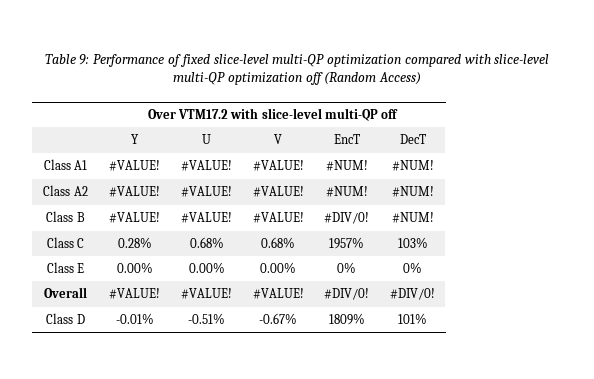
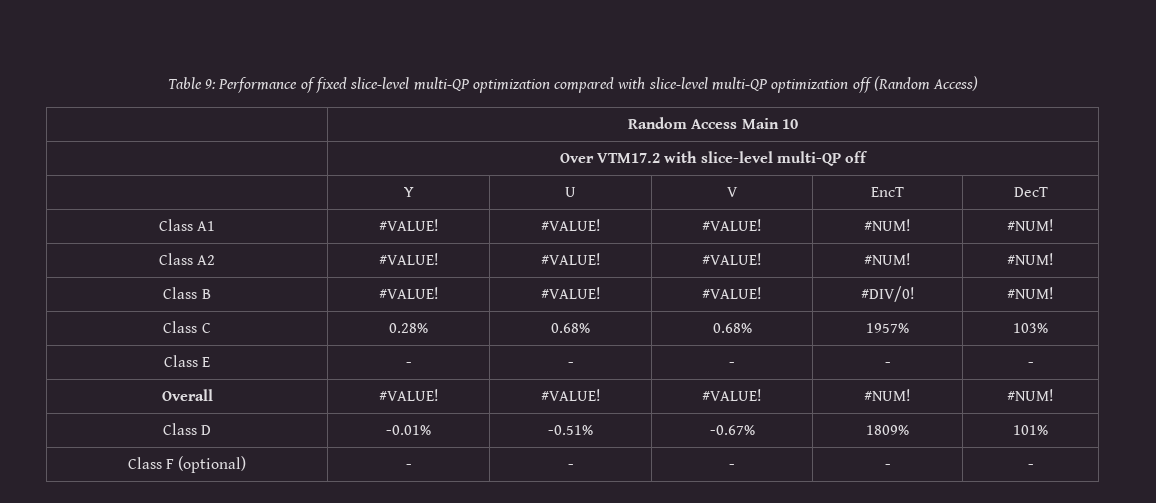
(422, 78) none -> [628,117,798,129] // | Random Access Main 10
[116,262,153,273] [188,262,225,273] [260,262,296,273] [337,262,356,273] [403,262,422,273] 0.00% | 0.00% | 0.00% | 0% | 0% -> [405,362,412,367] [567,362,574,367] [729,362,735,367] [884,362,891,367] [1027,362,1034,367] - | - | - | - | -
[324,288,369,300] [390,288,435,300] #DIV/0! | #DIV/0! -> [864,389,911,401] [1007,389,1054,401] #NUM! | #NUM!
(427, 318) none -> [127,456,247,473] [405,464,412,469] [567,464,574,469] [729,464,735,469] [884,464,891,469] [1027,464,1034,469] // Class F (optional) | - | - | - | - | -

